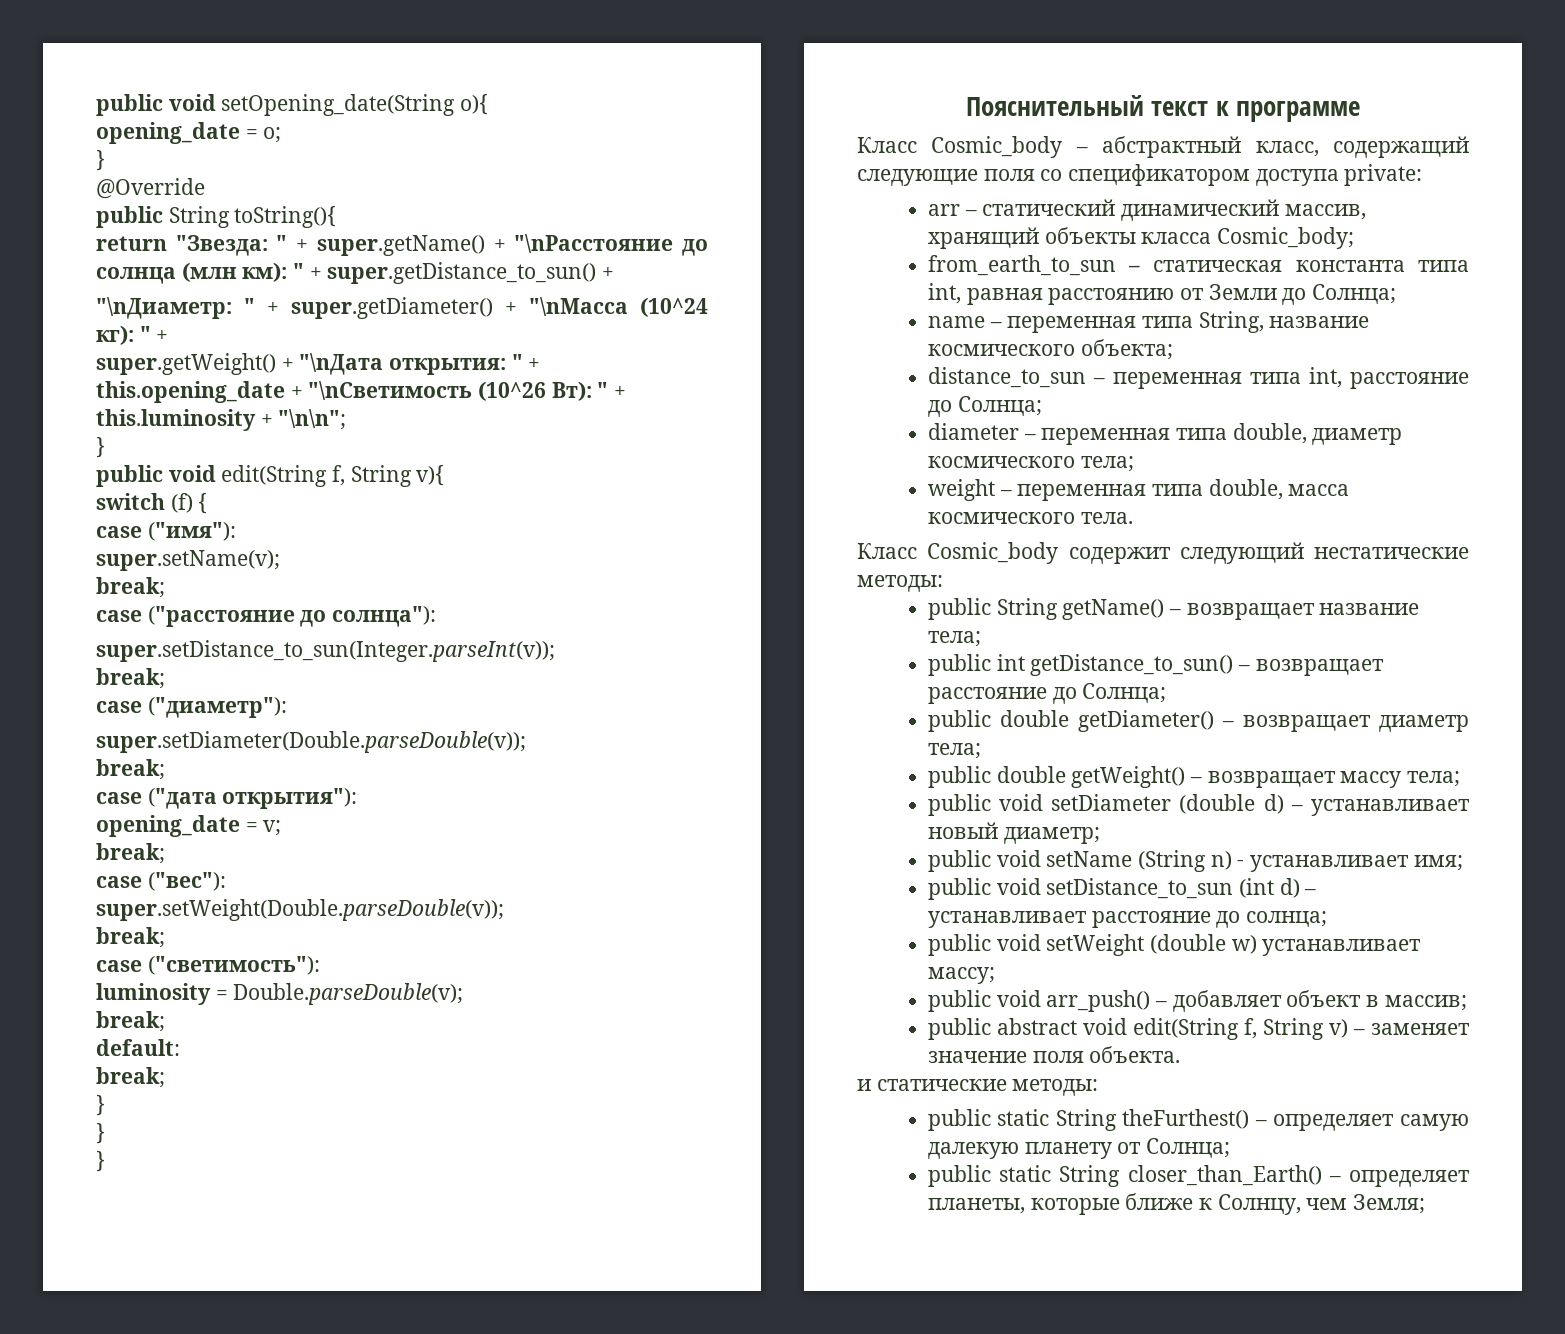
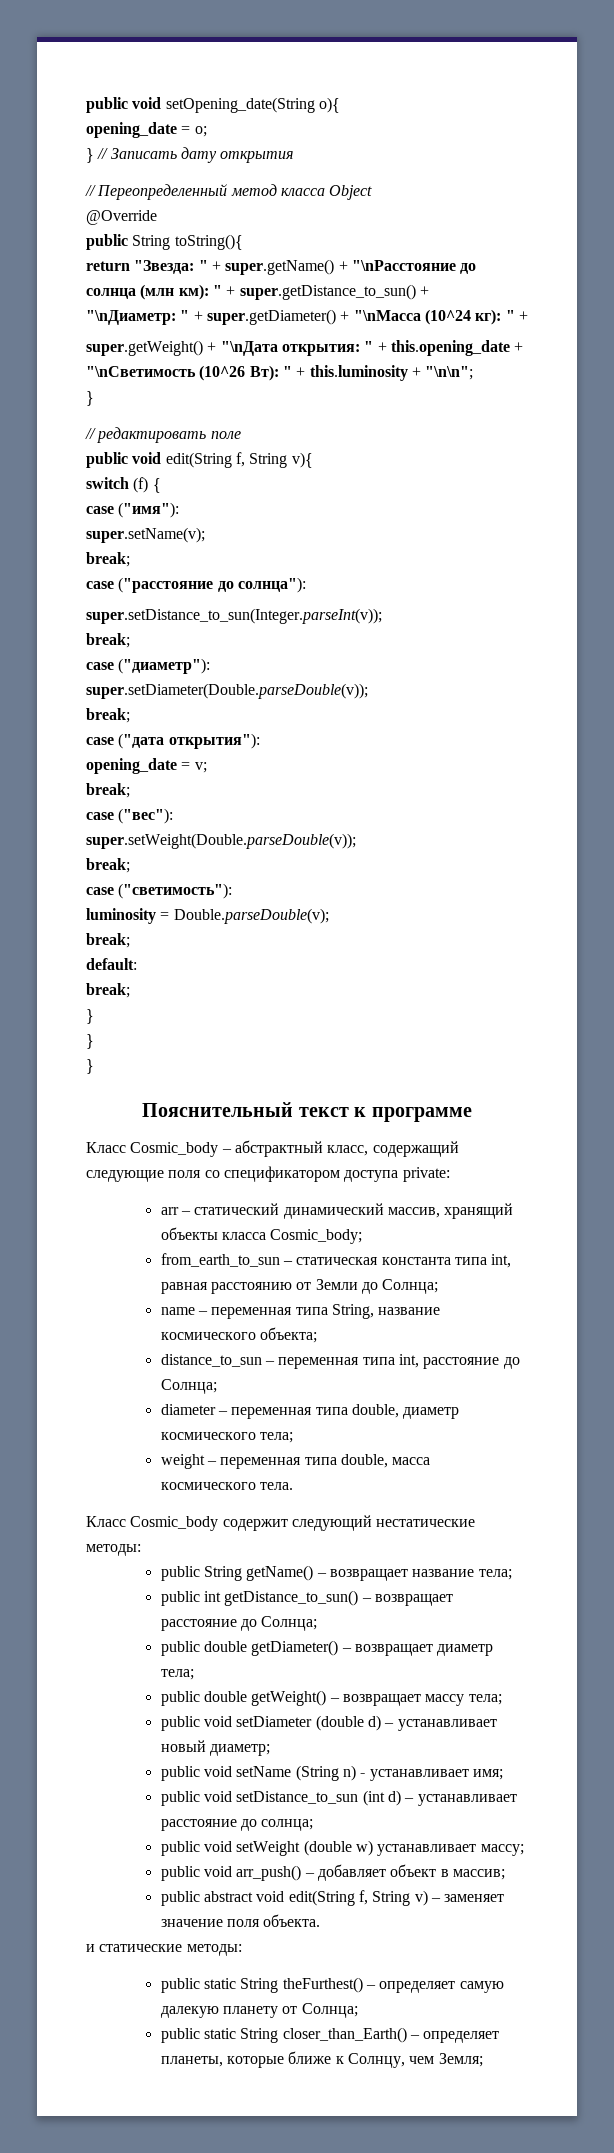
(105, 160) none -> [97,147,294,163] [85,184,373,200] // Записать дату открытия // // Переопределенный метод класса Object
(105, 447) none -> [85,427,241,443] // // редактировать поле

